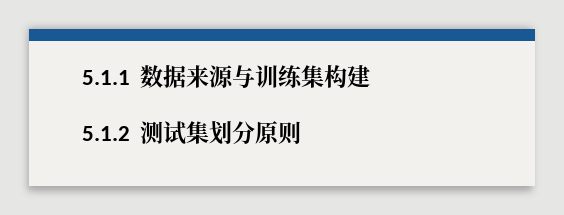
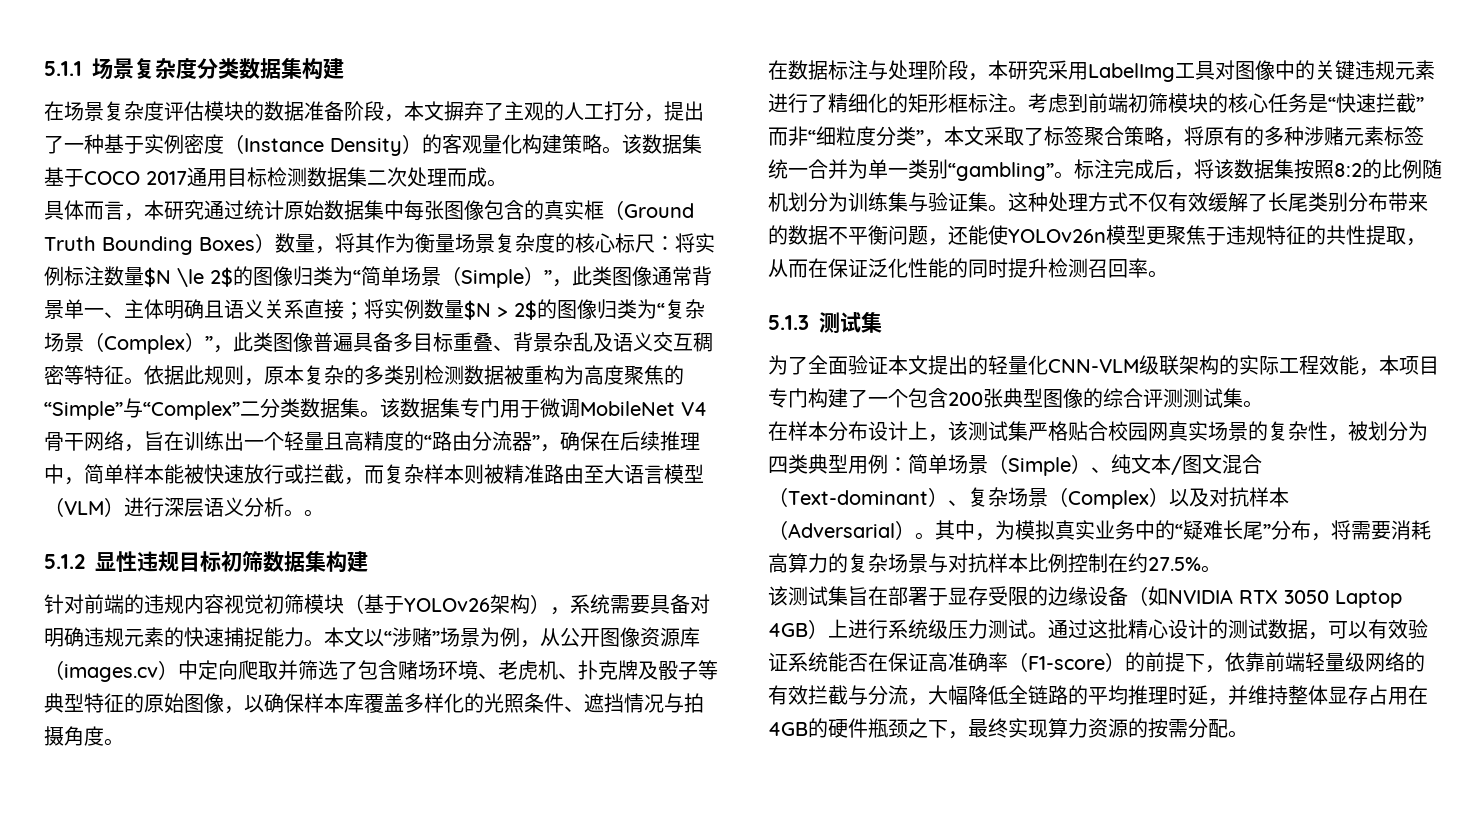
[140,65,370,88] [82,121,301,145] 数据来源与训练集构建 // 5.1.2测试集划分原则 -> [92,58,344,80] [44,101,704,122] [44,134,702,156] [44,167,507,187] [44,200,694,221] [44,233,715,255] [44,266,712,288] [44,299,705,320] [44,332,713,354] [44,365,684,386] [44,398,707,420] [44,431,700,452] [44,464,704,485] [44,497,324,517] [44,551,368,573] [44,594,710,615] [44,627,700,648] [44,660,718,682] [44,693,704,714] [44,726,124,746] [768,60,1435,82] [768,93,1424,113] [768,126,1424,147] [768,159,1442,181] [768,192,1428,212] [768,225,1426,246] [768,258,1168,278] [768,312,882,333] [768,355,1439,376] [768,388,1263,408] [768,421,1428,442] [768,454,1262,476] [768,487,1289,509] [768,520,1431,541] [768,553,1221,573] [768,586,1402,608] [768,619,1428,640] [768,652,1425,673] [768,685,1428,706] [768,718,1248,739] 场景复杂度分类数据集构建 // 在场景复杂度评估模块的数据准备阶段，本文摒弃了主观的人工打分，提出了一种基于实例密度（Instance Density）的客观量化构建策略。该数据集基于COCO 2017通用目标检测数据集二次处理而成。 // 具体而言，本研究通过统计原始数据集中每张图像包含的真实框（Ground Truth Bounding Boxes）数量，将其作为衡量场景复杂度的核心标尺：将实例标注数量$N \le 2$的图像归类为“简单场景（Simple）”，此类图像通常背景单一、主体明确且语义关系直接；将实例数量$N > 2$的图像归类为“复杂场景（Complex）”，此类图像普遍具备多目标重叠、背景杂乱及语义交互稠密等特征。依据此规则，原本复杂的多类别检测数据被重构为高度聚焦的“Simple”与“Complex”二分类数据集。该数据集专门用于微调MobileNet V4骨干网络，旨在训练出一个轻量且高精度的“路由分流器”，确保在后续推理中，简单样本能被快速放行或拦截，而复杂样本则被精准路由至大语言模型（VLM）进行深层语义分析。。 // 5.1.2显性违规目标初筛数据集构建 // 针对前端的违规内容视觉初筛模块（基于YOLOv26架构），系统需要具备对明确违规元素的快速捕捉能力。本文以“涉赌”场景为例，从公开图像资源库（images.cv）中定向爬取并筛选了包含赌场环境、老虎机、扑克牌及骰子等典型特征的原始图像，以确保样本库覆盖多样化的光照条件、遮挡情况与拍摄角度。 // 在数据标注与处理阶段，本研究采用LabelImg工具对图像中的关键违规元素进行了精细化的矩形框标注。考虑到前端初筛模块的核心任务是“快速拦截”而非“细粒度分类”，本文采取了标签聚合策略，将原有的多种涉赌元素标签统一合并为单一类别“gambling”。标注完成后，将该数据集按照8:2的比例随机划分为训练集与验证集。这种处理方式不仅有效缓解了长尾类别分布带来的数据不平衡问题，还能使YOLOv26n模型更聚焦于违规特征的共性提取，从而在保证泛化性能的同时提升检测召回率。 // 5.1.3测试集 // 为了全面验证本文提出的轻量化CNN-VLM级联架构的实际工程效能，本项目专门构建了一个包含200张典型图像的综合评测测试集。 // 在样本分布设计上，该测试集严格贴合校园网真实场景的复杂性，被划分为四类典型用例：简单场景（Simple）、纯文本/图文混合（Text-dominant）、复杂场景（Complex）以及对抗样本（Adversarial）。其中，为模拟真实业务中的“疑难长尾”分布，将需要消耗高算力的复杂场景与对抗样本比例控制在约27.5%。 // 该测试集旨在部署于显存受限的边缘设备（如NVIDIA RTX 3050 Laptop 4GB）上进行系统级压力测试。通过这批精心设计的测试数据，可以有效验证系统能否在保证高准确率（F1-score）的前提下，依靠前端轻量级网络的有效拦截与分流，大幅降低全链路的平均推理时延，并维持整体显存占用在4GB的硬件瓶颈之下，最终实现算力资源的按需分配。

